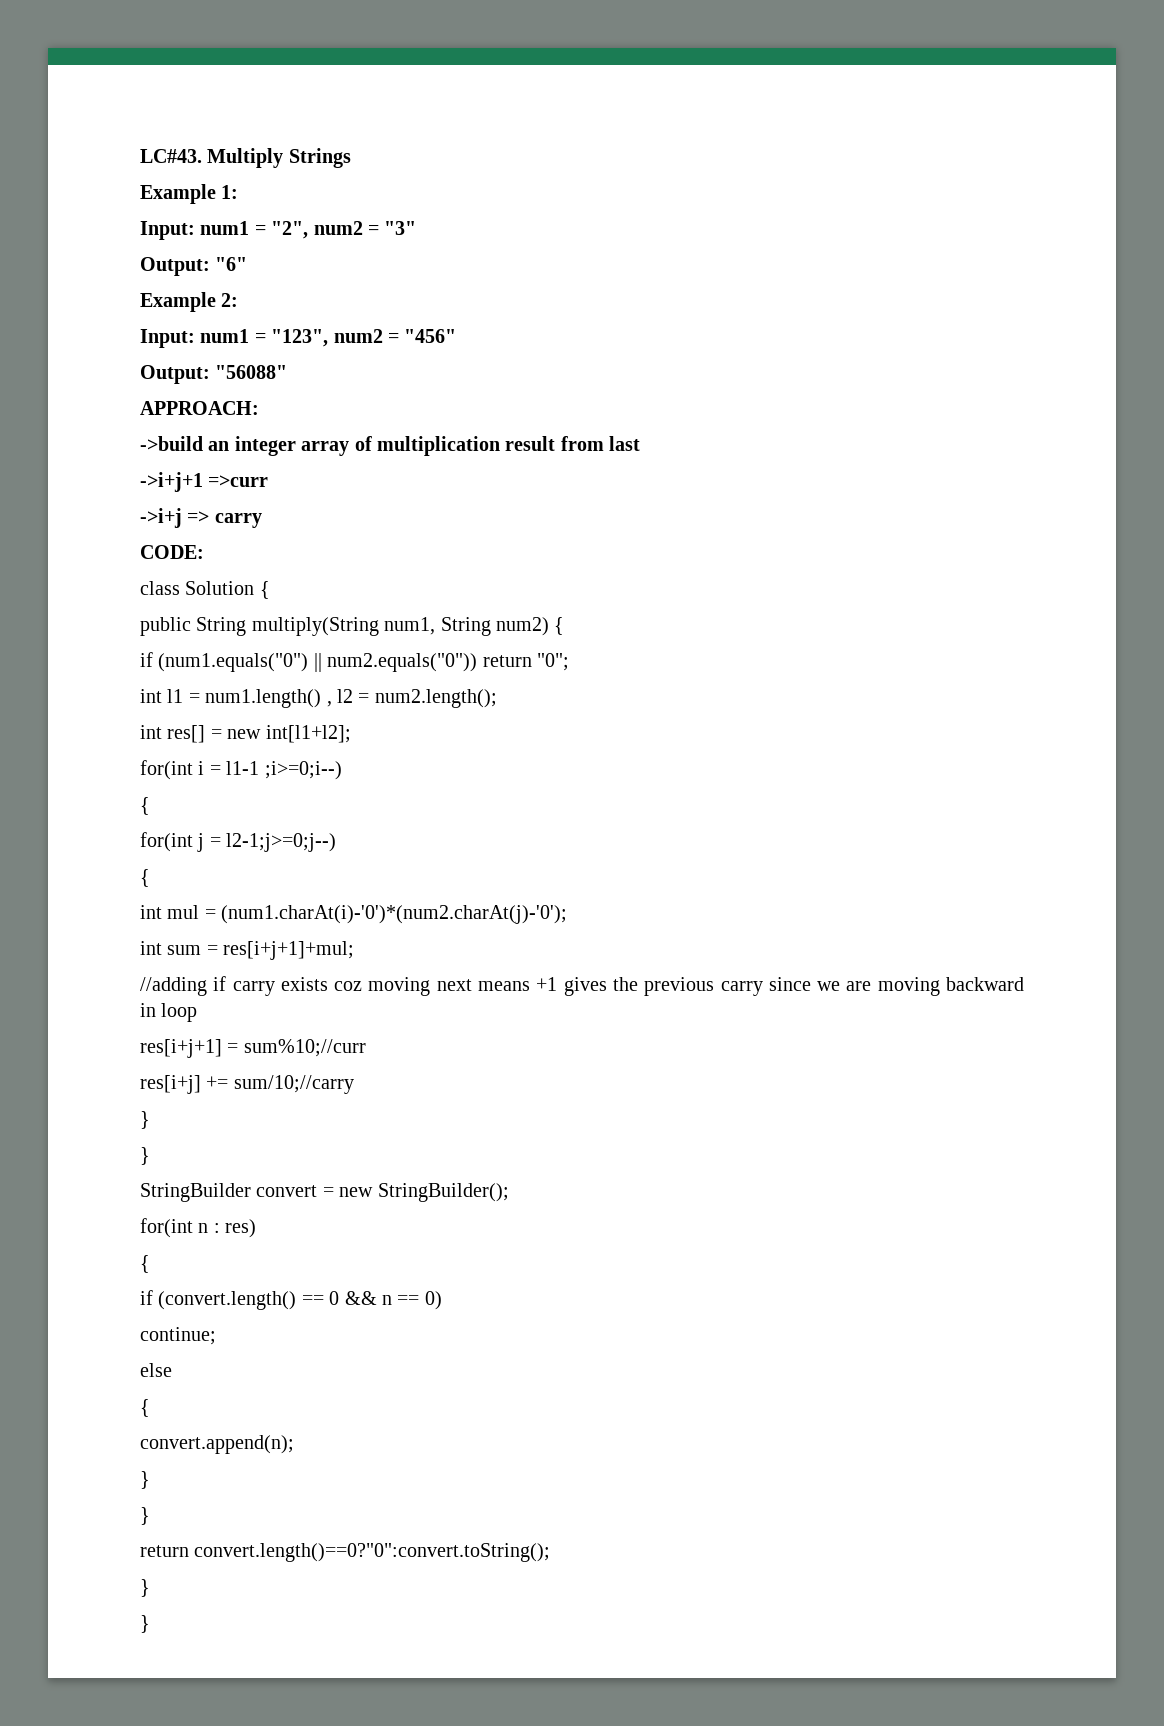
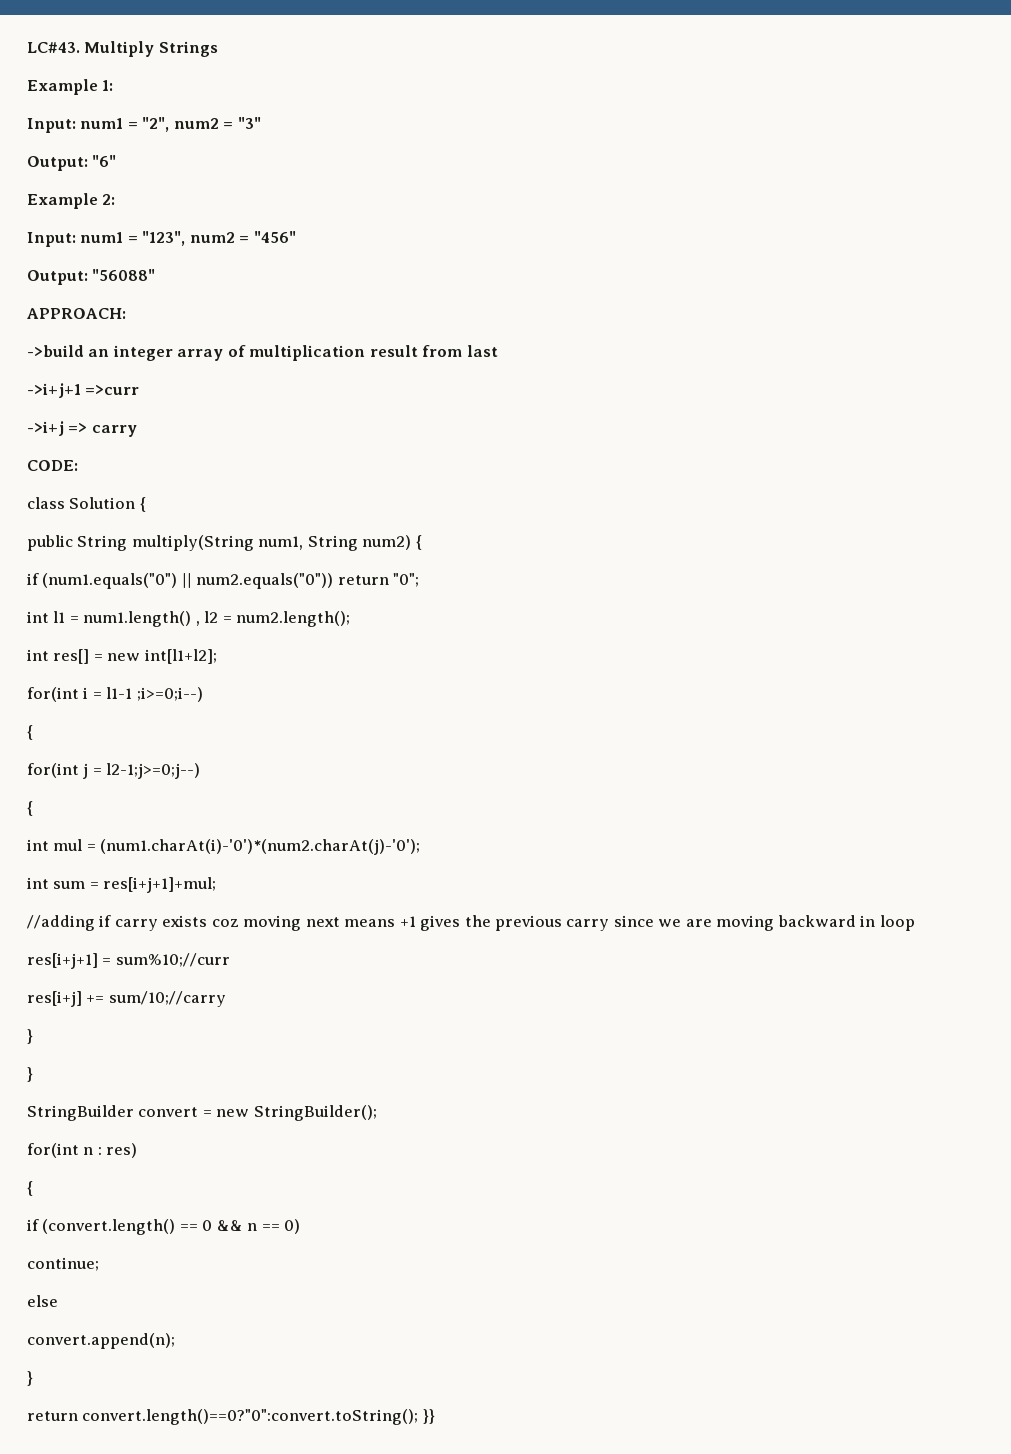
[140,1399,150,1417] // { -> (58, 1301) none
[140,1507,150,1525] // } -> (33, 1378) none
[140,1579,150,1597] [140,1615,150,1633] // } // } -> [422,1409,435,1424] }}

